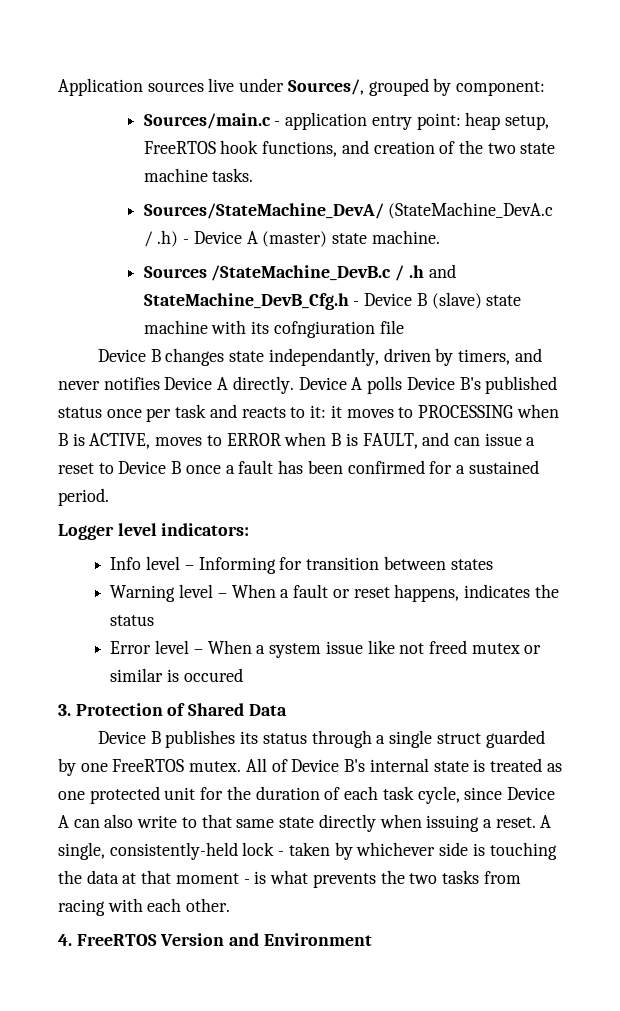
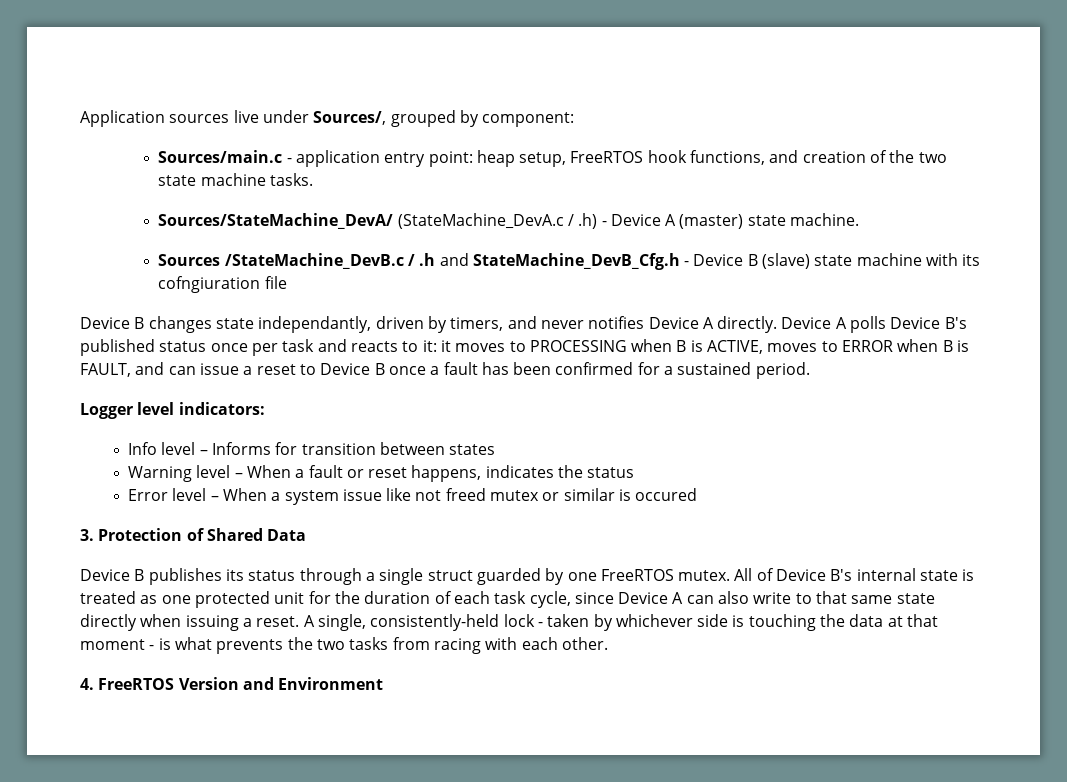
[198,557,276,574] Informing -> [211,442,271,455] Informs

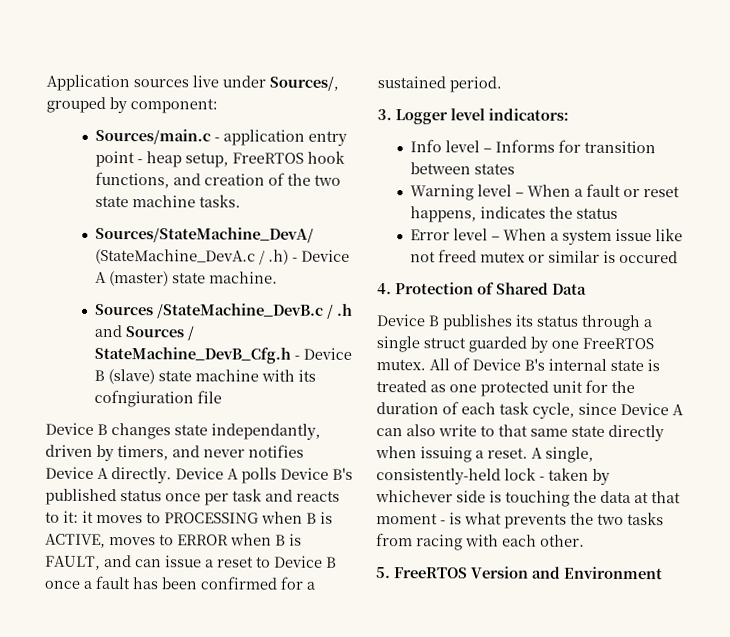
[428,151,473,167] point: -> [95,150,144,168] point -
(469, 259) none -> [125,325,195,341] Sources /
(810, 370) none -> [377,109,392,121] 3.
[80,529,94,541] 3. -> [377,283,392,295] 4.
[80,678,94,690] 4. -> [376,567,391,579] 5.

